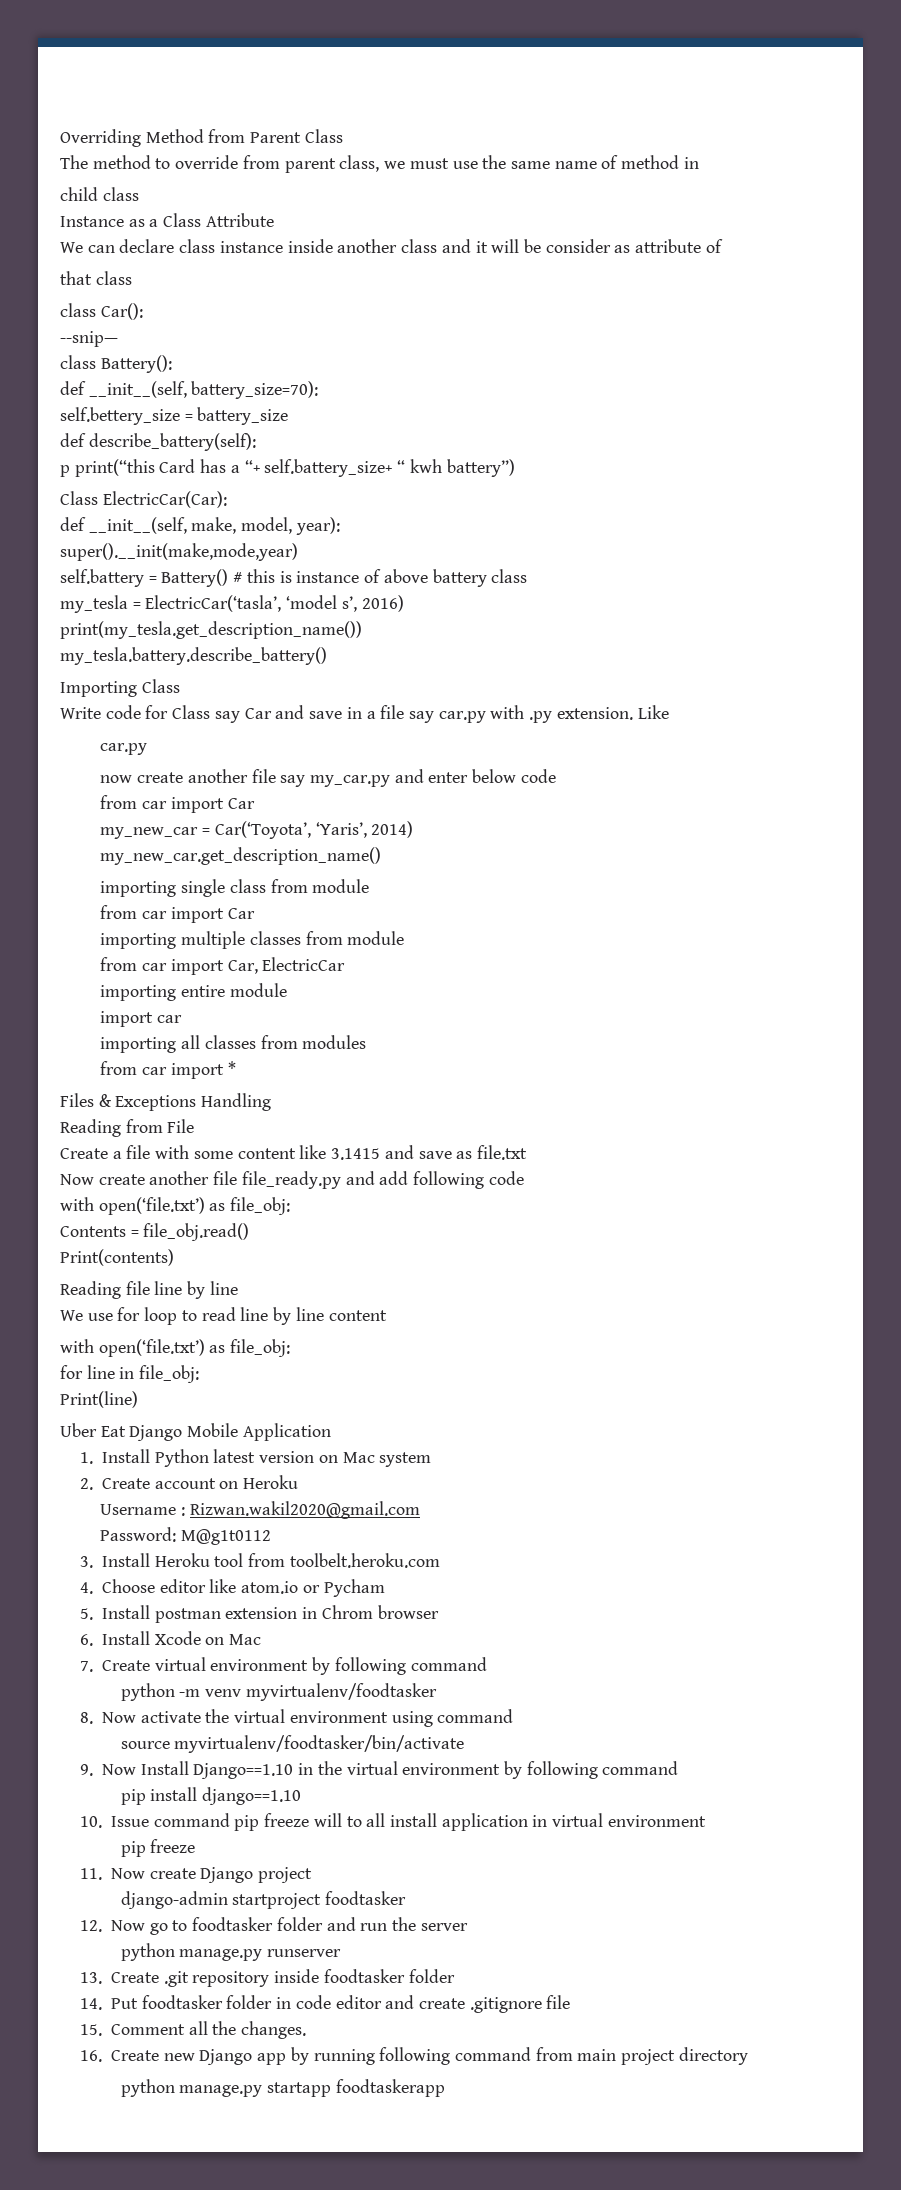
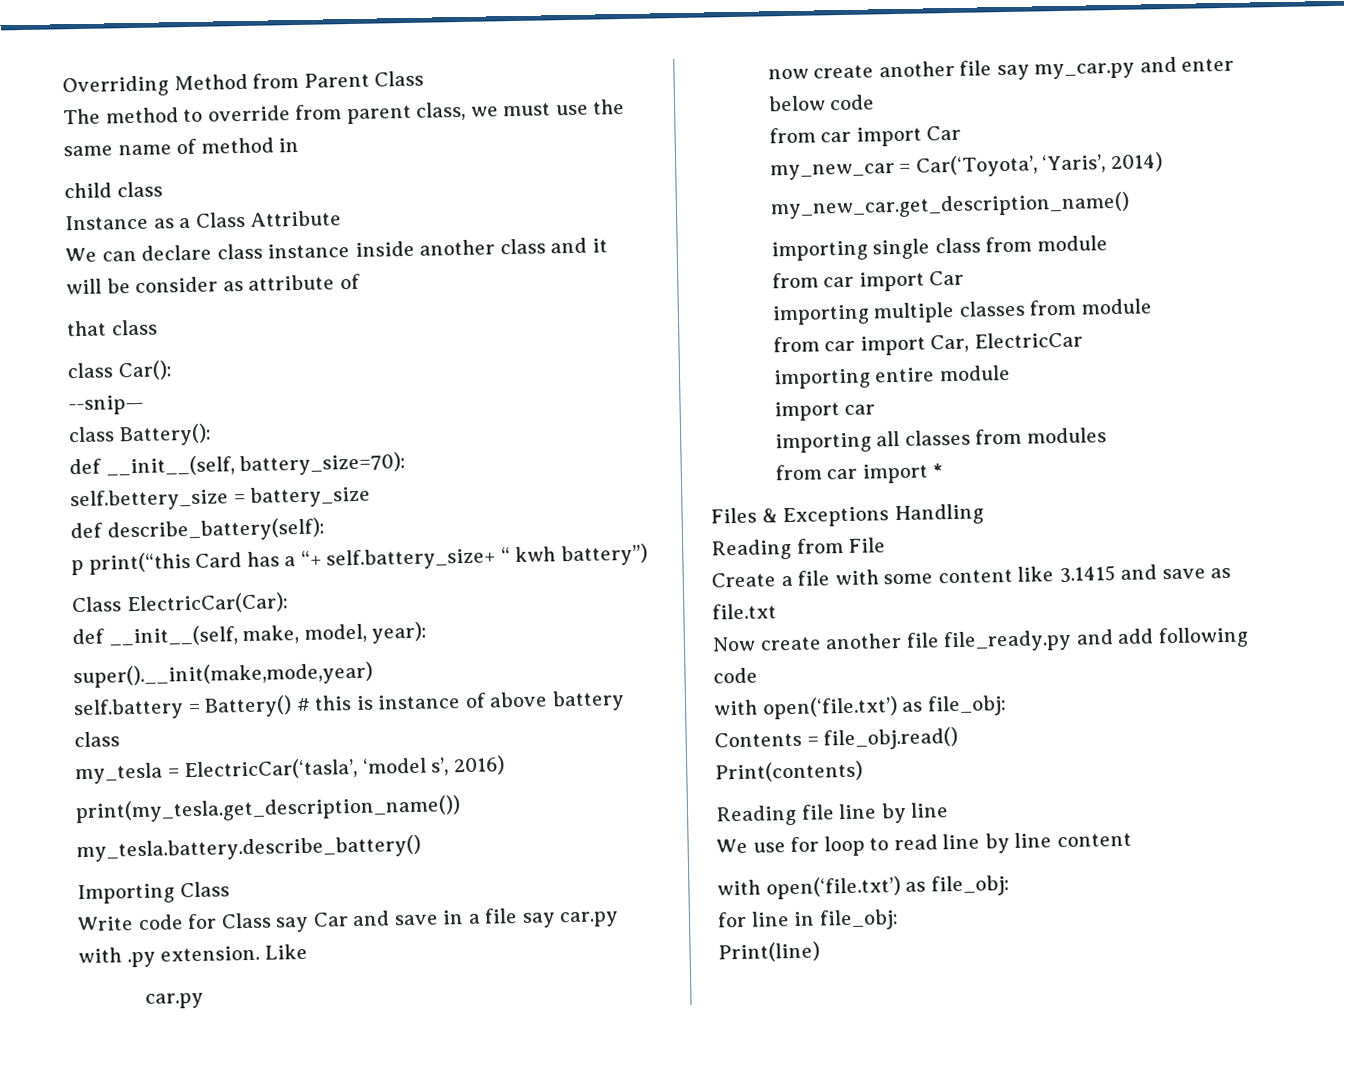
[60,1423,331,1441] [80,1449,432,1467] [80,1475,299,1490] [100,1501,420,1519] [100,1527,272,1545] [80,1553,440,1568] [80,1579,385,1597] [80,1605,439,1623] [80,1631,262,1646] [80,1657,487,1675] [120,1683,437,1701] [80,1709,514,1727] [120,1735,465,1753] [80,1761,679,1779] [120,1787,302,1805] [80,1813,706,1831] [120,1839,196,1857] [80,1867,313,1883] [120,1891,407,1909] [80,1917,468,1935] [120,1943,342,1961] [80,1969,455,1987] [80,1995,571,2013] [80,2021,307,2039] [80,2047,748,2065] [120,2079,445,2097] // Uber Eat Django Mobile Application // 1. Install Python latest version on Mac system // 2. Create account on Heroku // Username : Rizwan.wakil2020@gmail.com // Password: M@g1t0112 // 3. Install Heroku tool from toolbelt.heroku.com // 4. Choose editor like atom.io or Pycham // 5. Install postman extension in Chrom browser // 6. Install Xcode on Mac // 7. Create virtual environment by following command // python -m venv myvirtualenv/foodtasker // 8. Now activate the virtual environment using command // source myvirtualenv/foodtasker/bin/activate // 9. Now Install Django==1.10 in the virtual environment by following command // pip install django==1.10 // 10. Issue command pip freeze will to all install application in virtual environment // pip freeze // 11. Now create Django project // django-admin startproject foodtasker // 12. Now go to foodtasker folder and run the server // python manage.py runserver // 13. Create .git repository inside foodtasker folder // 14. Put foodtasker folder in code editor and create .gitignore file // 15. Comment all the changes. // 16. Create new Django app by running following command from main project directory // python manage.py startapp foodtaskerapp -> (820, 952) none

